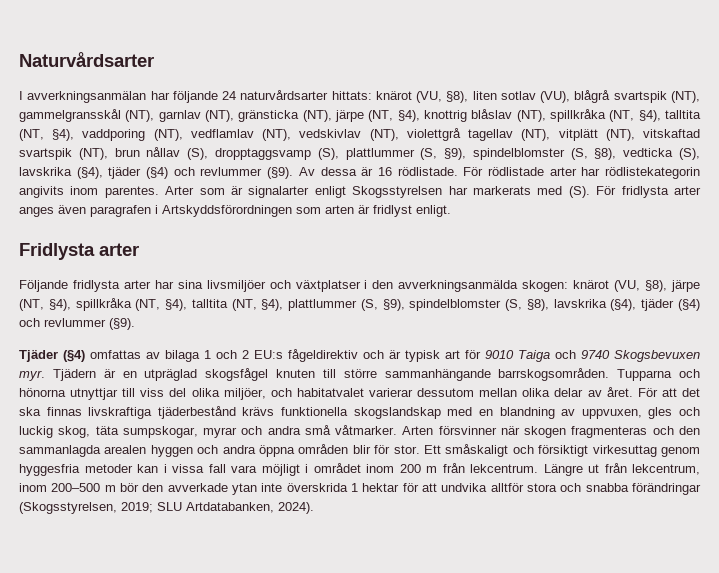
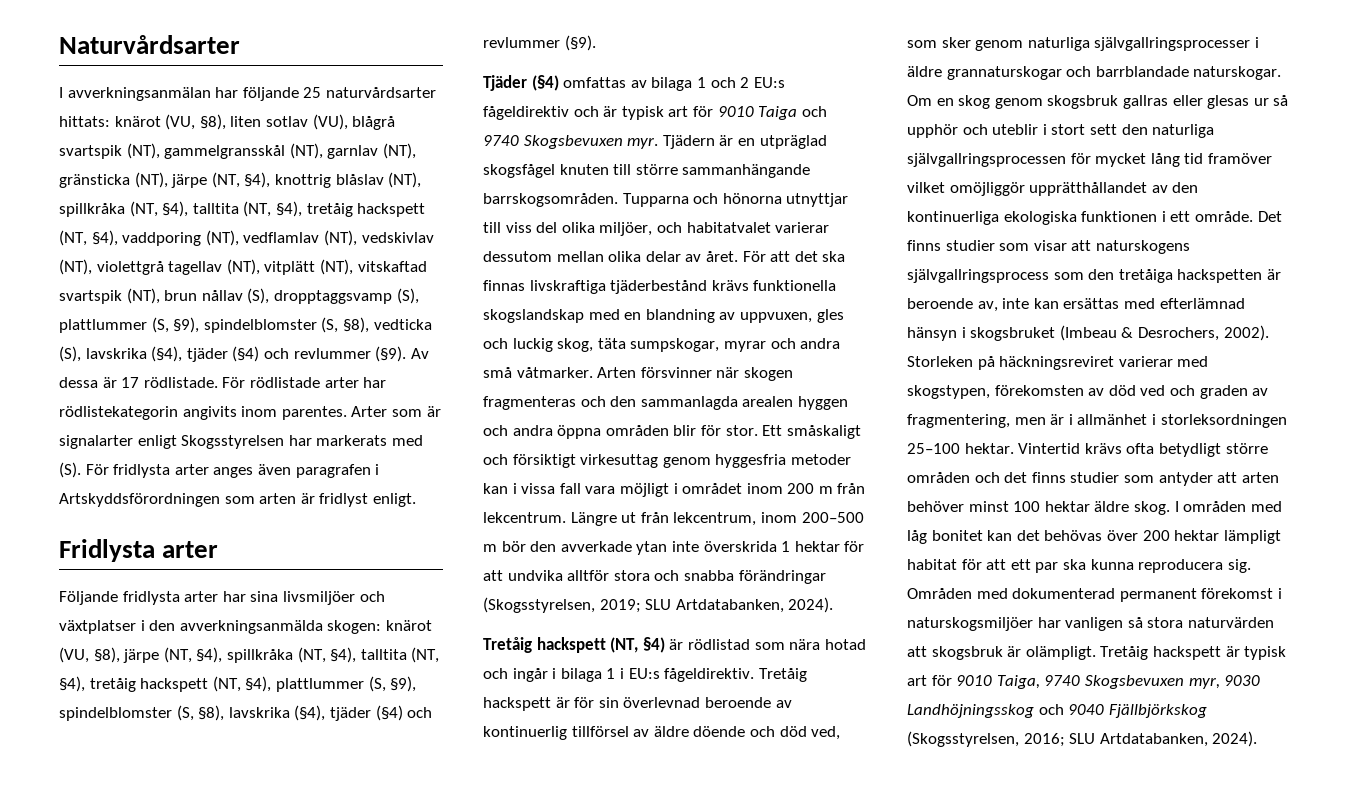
[222,91,237,100] 24 -> [303,87,322,98] 25
(75, 135) none -> [306,203,426,217] [59,230,118,246] tretåig hackspett (NT, §4),
[377,167,392,176] 16 -> [121,377,140,388] 17
(284, 305) none -> [89,676,272,692] tretåig hackspett (NT, §4),
(314, 508) none -> [483,637,866,653] [483,668,807,682] [483,697,792,711] [483,726,841,740] [907,37,1259,51] [907,66,1282,80] [907,95,1289,109] [907,124,1215,138] [907,153,1272,167] [907,182,1199,196] [907,211,1282,225] [907,240,1190,254] [907,269,1281,283] [907,298,1245,312] [907,325,1269,341] [907,356,1209,370] [907,385,1269,399] [907,414,1287,428] [907,443,1268,457] [907,472,1279,486] [907,501,1282,515] [907,530,1281,544] [907,559,1251,573] [907,588,1282,602] [907,617,1274,631] [907,646,1287,660] [907,675,1261,689] [907,704,1207,718] [907,731,1258,747] // Tretåig hackspett (NT, §4) är rödlistad som nära hotad och ingår i bilaga 1 i EU:s fågeldirektiv. Tretåig hackspett är för sin överlevnad beroende av kontinuerlig tillförsel av äldre döende och död ved, som sker genom naturliga självgallringsprocesser i äldre grannaturskogar och barrblandade naturskogar. Om en skog genom skogsbruk gallras eller glesas ur så upphör och uteblir i stort sett den naturliga självgallringsprocessen för mycket lång tid framöver vilket omöjliggör upprätthållandet av den kontinuerliga ekologiska funktionen i ett område. Det finns studier som visar att naturskogens självgallringsprocess som den tretåiga hackspetten är beroende av, inte kan ersättas med efterlämnad hänsyn i skogsbruket (Imbeau & Desrochers, 2002). Storleken på häckningsreviret varierar med skogstypen, förekomsten av död ved och graden av fragmentering, men är i allmänhet i storleksordningen 25–100 hektar. Vintertid krävs ofta betydligt större områden och det finns studier som antyder att arten behöver minst 100 hektar äldre skog. I områden med låg bonitet kan det behövas över 200 hektar lämpligt habitat för att ett par ska kunna reproducera sig. Områden med dokumenterad permanent förekomst i naturskogsmiljöer har vanligen så stora naturvärden att skogsbruk är olämpligt. Tretåig hackspett är typisk art för 9010 Taiga, 9740 Skogsbevuxen myr, 9030 Landhöjningsskog och 9040 Fjällbjörkskog (Skogsstyrelsen, 2016; SLU Artdatabanken, 2024).

